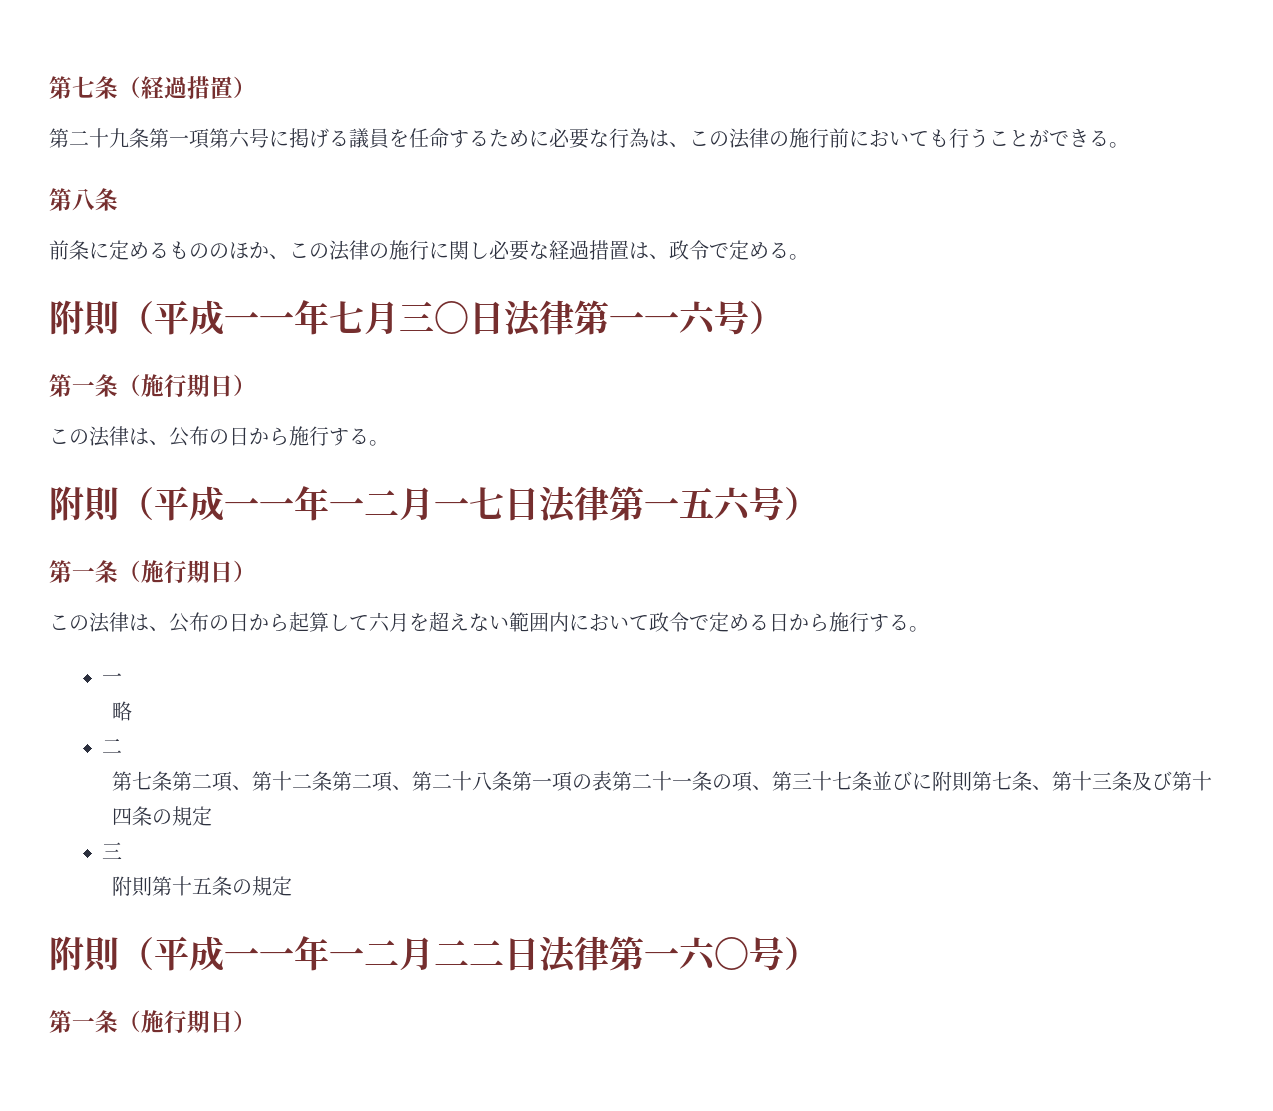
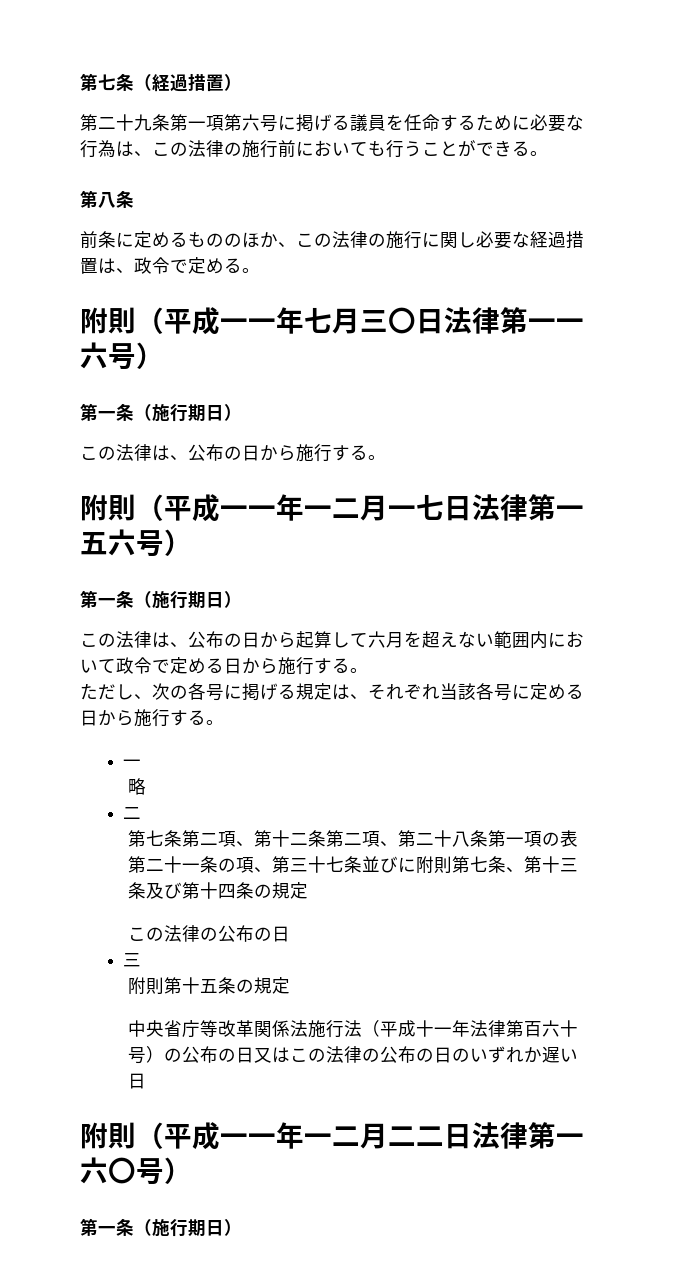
(929, 629) none -> [80,683,584,701] [80,709,224,727] // ただし、次の各号に掲げる規定は、それぞれ当該各号に定める日から施行する。
(212, 816) none -> [128,925,291,942] // この法律の公布の日
(292, 886) none -> [128,1020,579,1038] [128,1046,579,1064] [128,1073,147,1089] // 中央省庁等改革関係法施行法（平成十一年法律第百六十号）の公布の日又はこの法律の公布の日のいずれか遅い日

